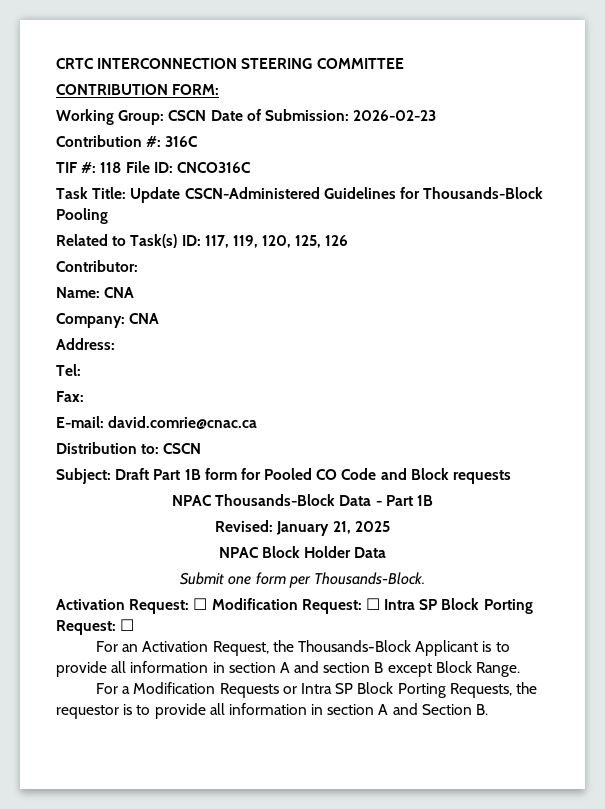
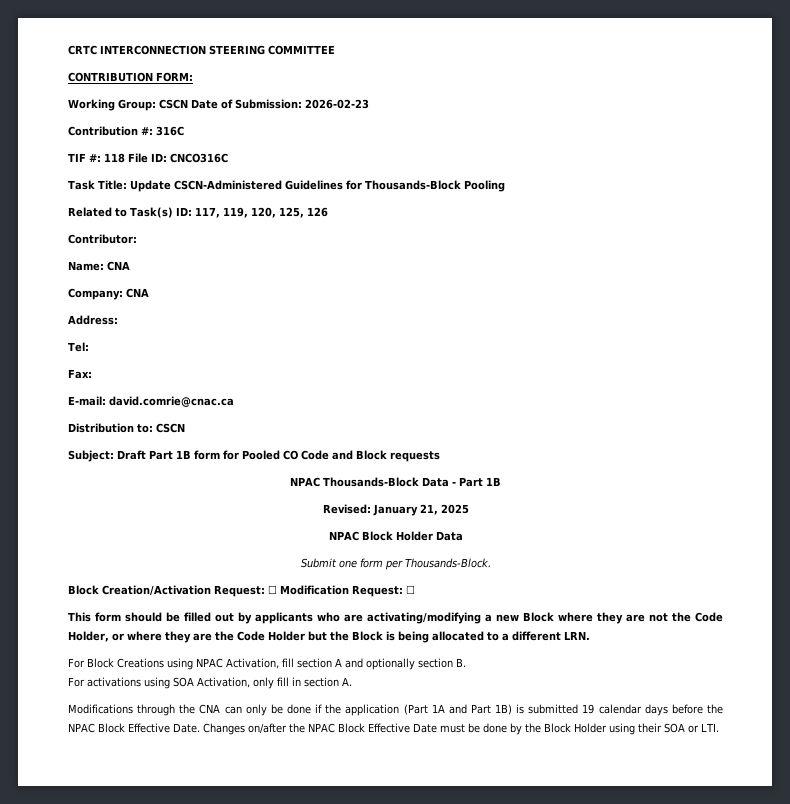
[56,599,125,610] Activation -> [68,585,211,596] Block Creation/Activation
[384,598,533,614] [56,619,135,635] [96,640,510,656] [56,661,521,677] [96,682,537,698] [56,703,489,719] Intra SP Block Porting Request: ☐ // For an Activation Request, the Thousands-Block Applicant is to provide all information in section A and section B except Block Range. // For a Modification Requests or Intra SP Block Porting Requests, the requestor is to provide all information in section A and Section B. -> [68,612,723,624] [68,631,590,643] [68,658,466,670] [68,677,352,689] [68,704,723,716] [68,723,719,735] // This form should be filled out by applicants who are activating/modifying a new Block where they are not the Code Holder, or where they are the Code Holder but the Block is being allocated to a different LRN. // For Block Creations using NPAC Activation, fill section A and optionally section B. // For activations using SOA Activation, only fill in section A. // Modifications through the CNA can only be done if the application (Part 1A and Part 1B) is submitted 19 calendar days before the NPAC Block Effective Date. Changes on/after the NPAC Block Effective Date must be done by the Block Holder using their SOA or LTI.

